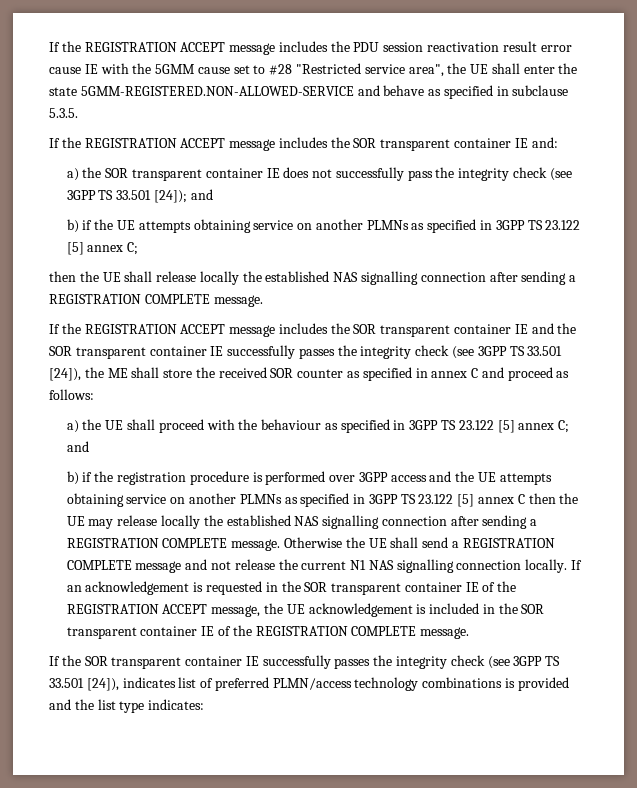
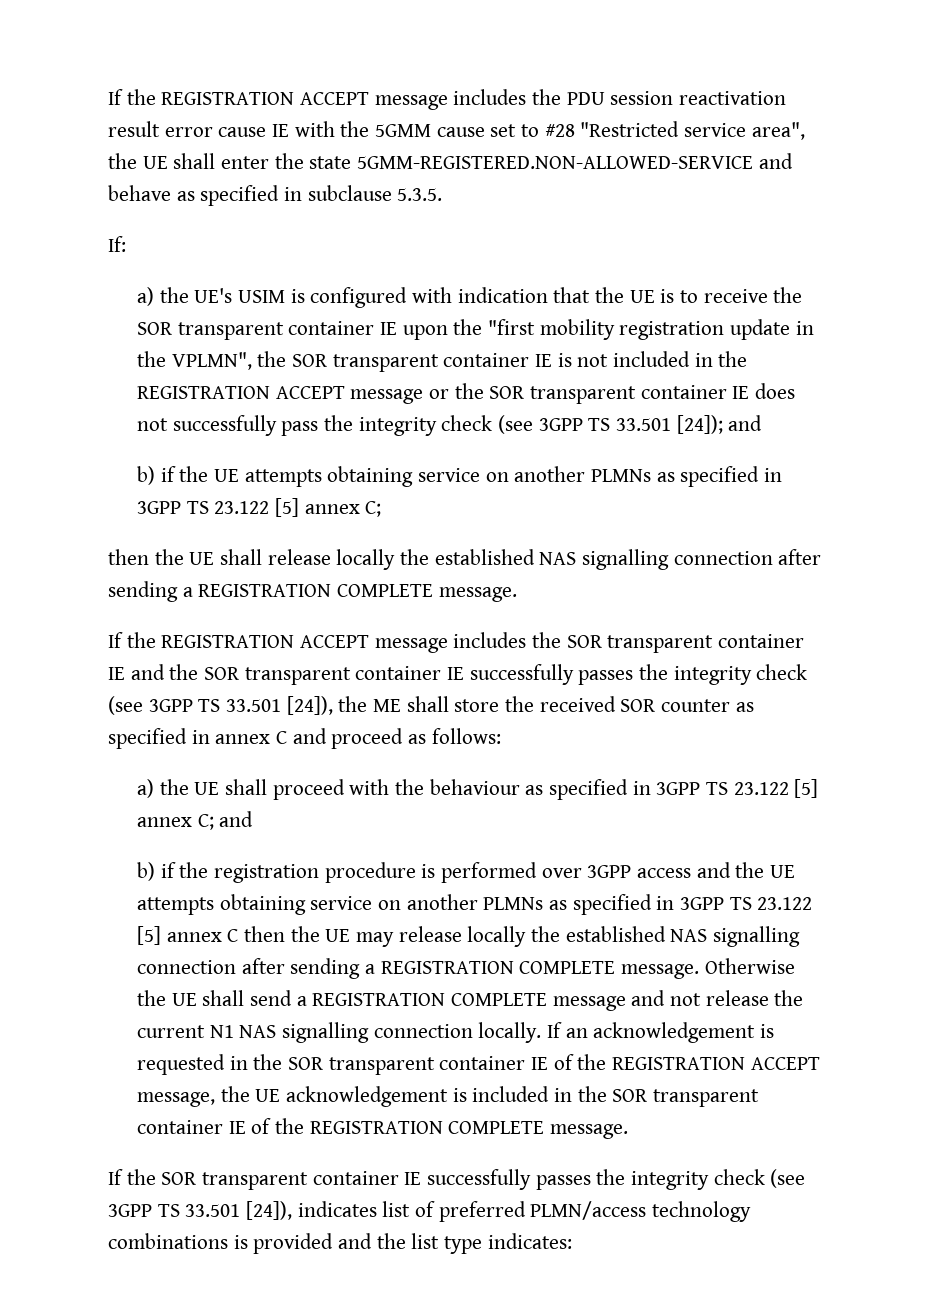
[49,137,558,151] [66,168,79,181] If the REGISTRATION ACCEPT message includes the SOR transparent container IE and: // a) -> [108,236,126,252] [137,287,803,308] [137,319,814,340] [137,351,748,372] [137,386,450,404] If: // a) the UE's USIM is configured with indication that the UE is to receive the SOR transparent container IE upon the "first mobility registration update in the VPLMN", the SOR transparent container IE is not included in the REGISTRATION ACCEPT message or

